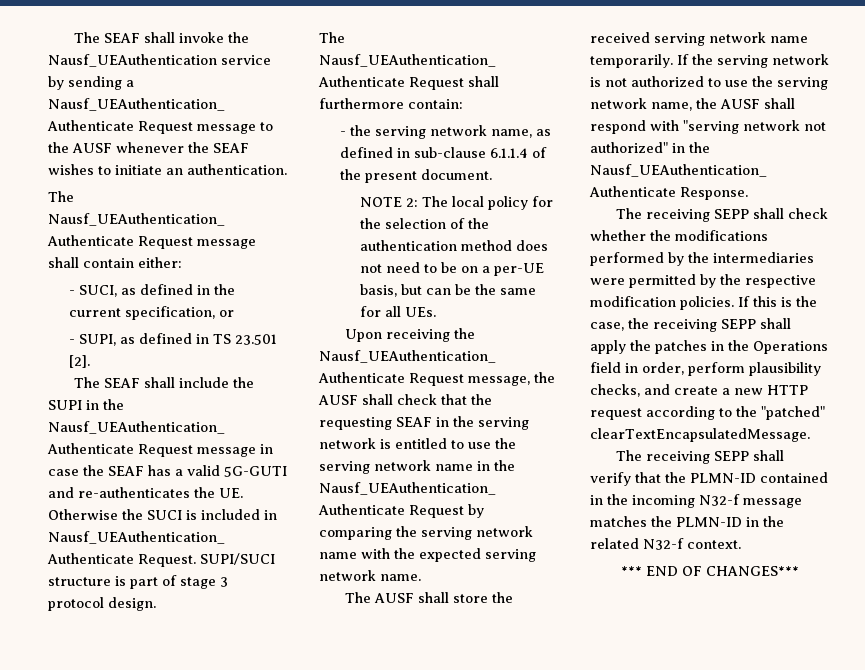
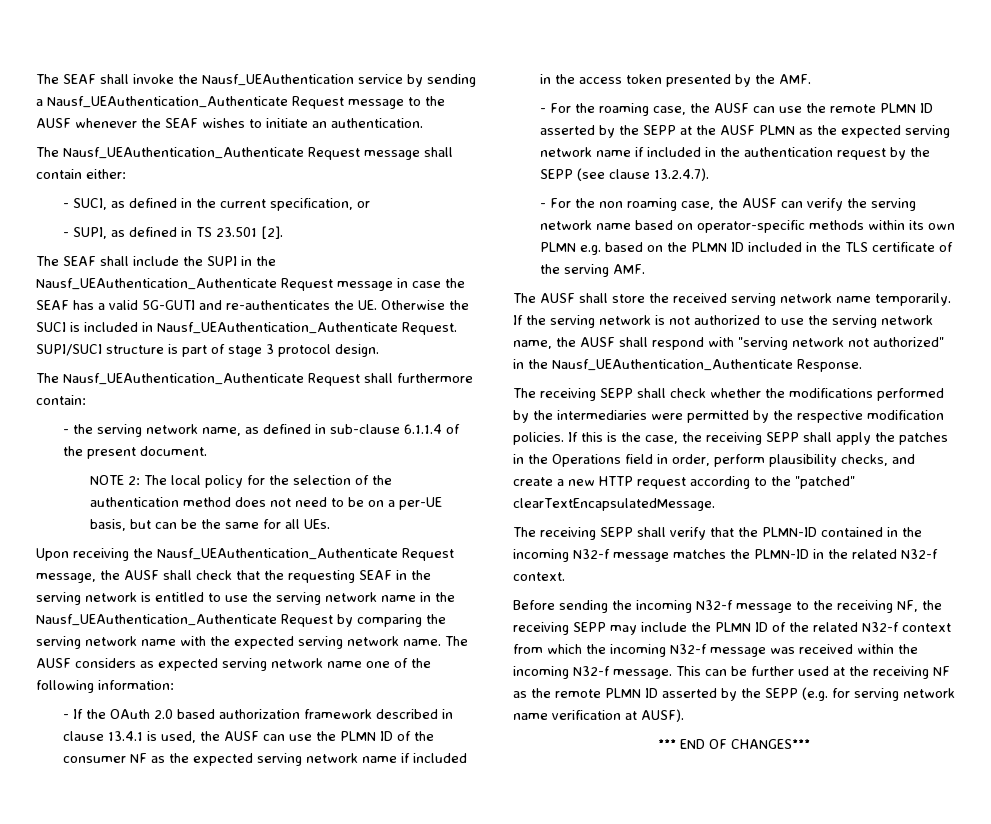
(421, 577) none -> [445,636,468,646] [36,658,431,671] [36,680,174,693] [62,709,453,719] [62,731,434,743] [62,753,467,766] [539,74,811,87] [539,103,933,116] [539,125,950,138] [539,147,930,160] [539,168,709,181] [539,198,916,211] [539,220,955,233] [539,242,953,255] [539,264,645,277] The AUSF considers as expected serving network name one of the following information: // - If the OAuth 2.0 based authorization framework described in clause 13.4.1 is used, the AUSF can use the PLMN ID of the consumer NF as the expected serving network name if included in the access token presented by the AMF. // - For the roaming case, the AUSF can use the remote PLMN ID asserted by the SEPP at the AUSF PLMN as the expected serving network name if included in the authentication request by the SEPP (see clause 13.2.4.7). // - For the non roaming case, the AUSF can verify the serving network name based on operator-specific methods within its own PLMN e.g. based on the PLMN ID included in the TLS certificate of the serving AMF.
(741, 544) none -> [513,600,942,613] [513,622,951,635] [513,644,918,657] [513,666,950,679] [513,687,955,701] [513,709,684,722] // Before sending the incoming N32-f message to the receiving NF, the receiving SEPP may include the PLMN ID of the related N32-f context from which the incoming N32-f message was received within the incoming N32-f message. This can be further used at the receiving NF as the remote PLMN ID asserted by the SEPP (e.g. for serving network name verification at AUSF).

